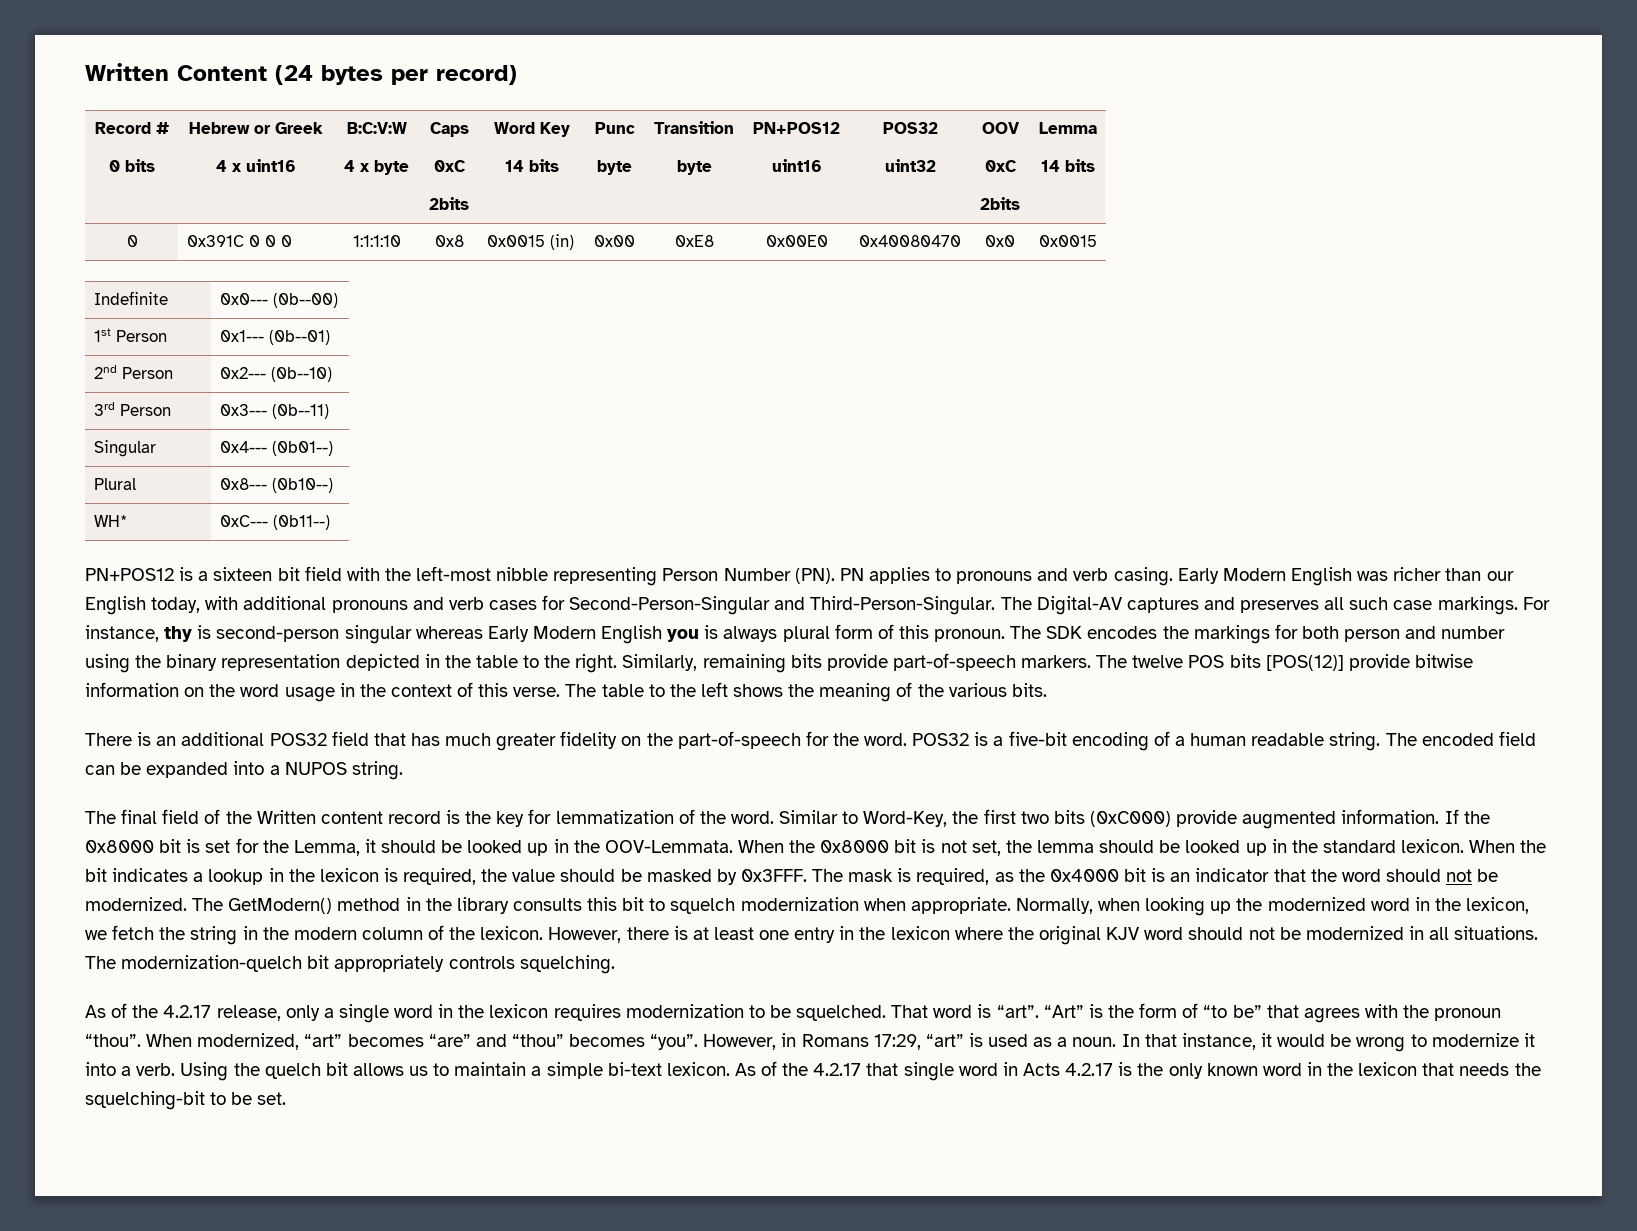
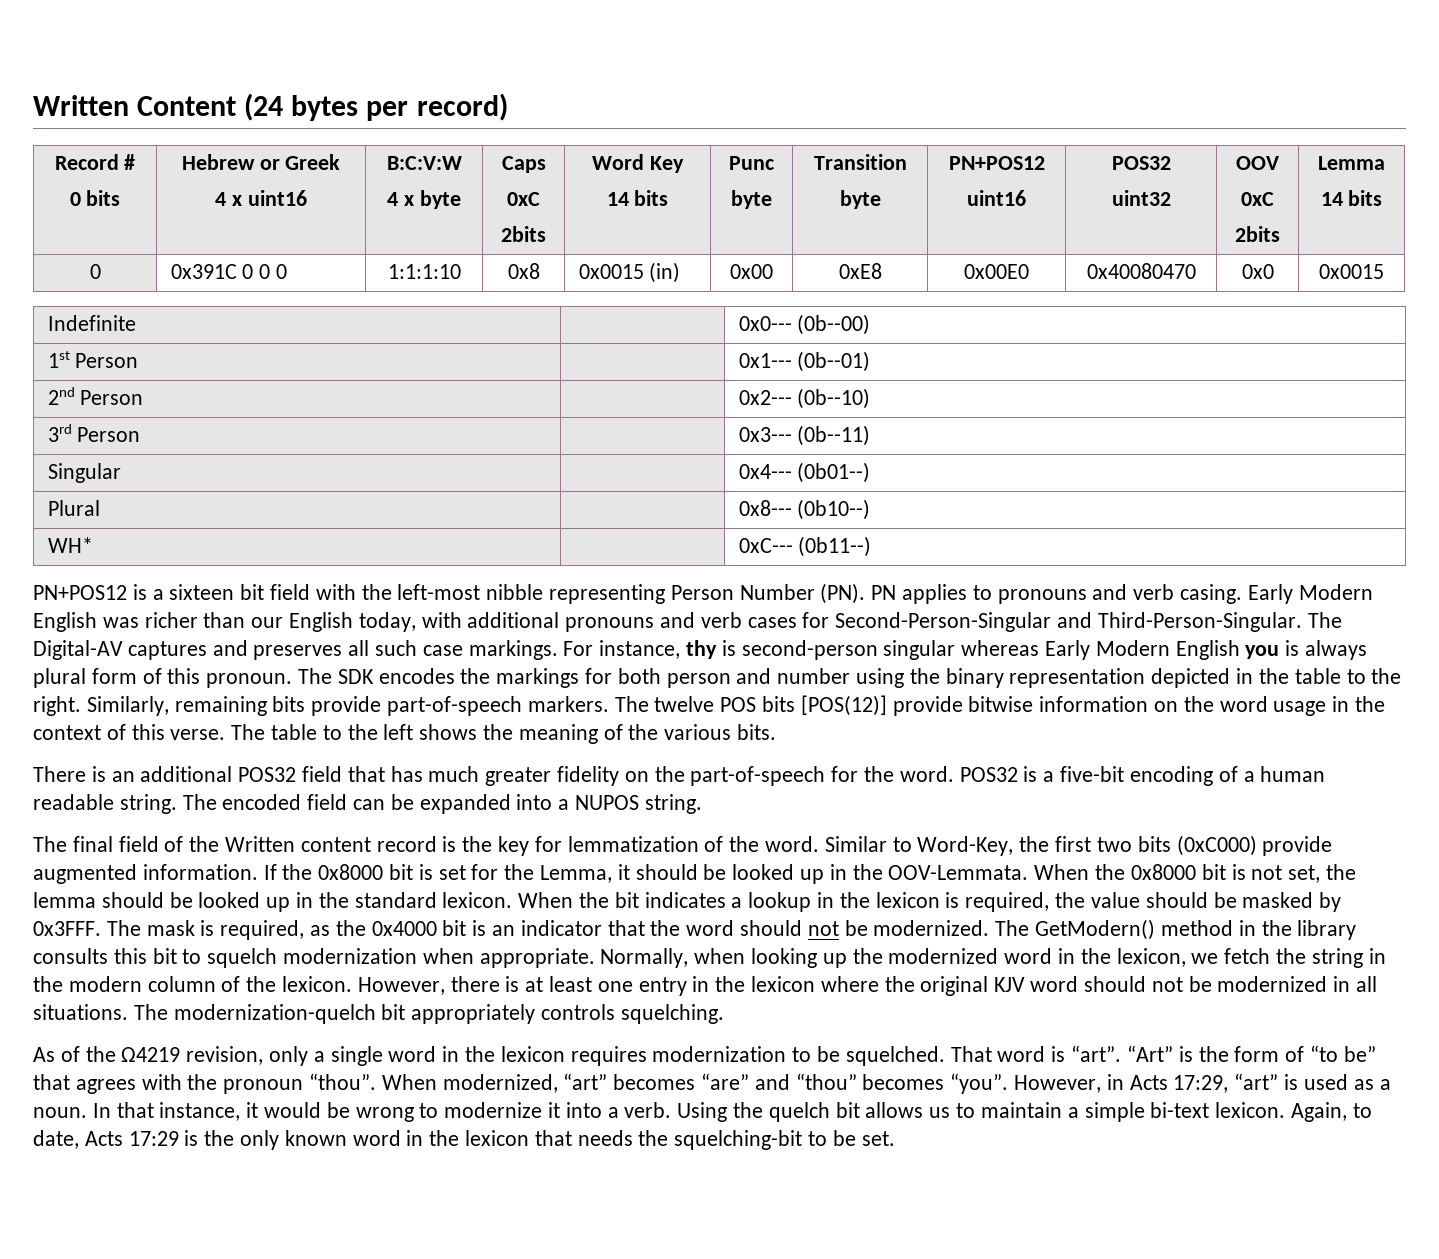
[163,1005,281,1021] 4.2.17 release, -> [121,1046,264,1065] Ω4219 revision,
[801,1034,869,1047] Romans -> [1129,1075,1168,1090] Acts
[734,1061,1114,1081] As of the 4.2.17 that single word in Acts 4.2.17 -> [1290,1102,1372,1122] [33,1130,179,1149] Again, to date, Acts 17:29

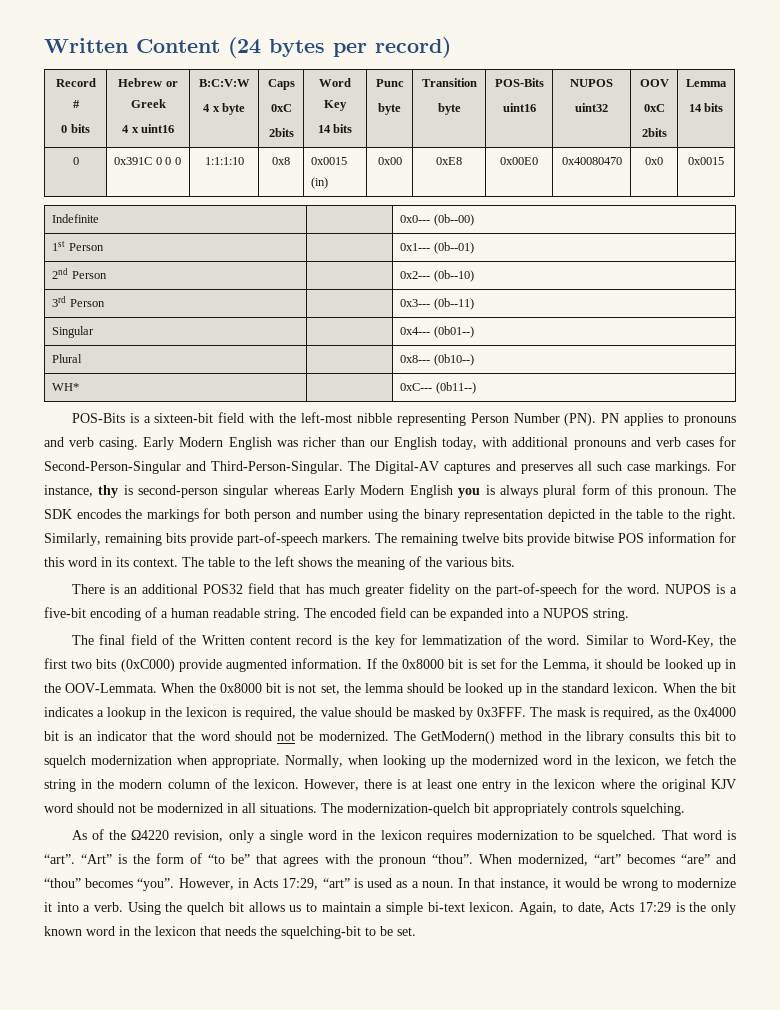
[948,156,1045,170] [967,190,1026,206] [1111,156,1171,170] PN+POS12 // uint16 | POS32 -> [494,78,544,87] [502,103,536,112] [570,79,613,87] POS-Bits // uint16 | NUPOS
[33,584,265,600] PN+POS12 is a sixteen bit -> [71,413,214,423] POS-Bits is a sixteen-bit
[654,695,1386,716] [33,724,226,740] twelve POS bits [POS(12)] provide bitwise information on the word usage in the context of this verse. -> [401,532,736,546] [44,557,178,567] remaining twelve bits provide bitwise POS information for this word in its context.
[959,767,1018,782] POS32 -> [664,584,711,594] NUPOS
[121,1047,181,1062] Ω4219 -> [131,830,170,840] Ω4220

